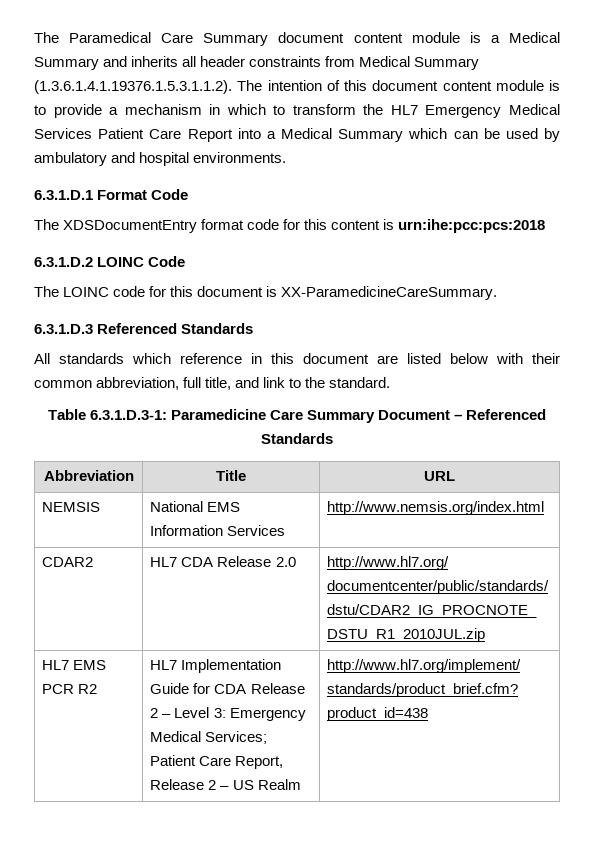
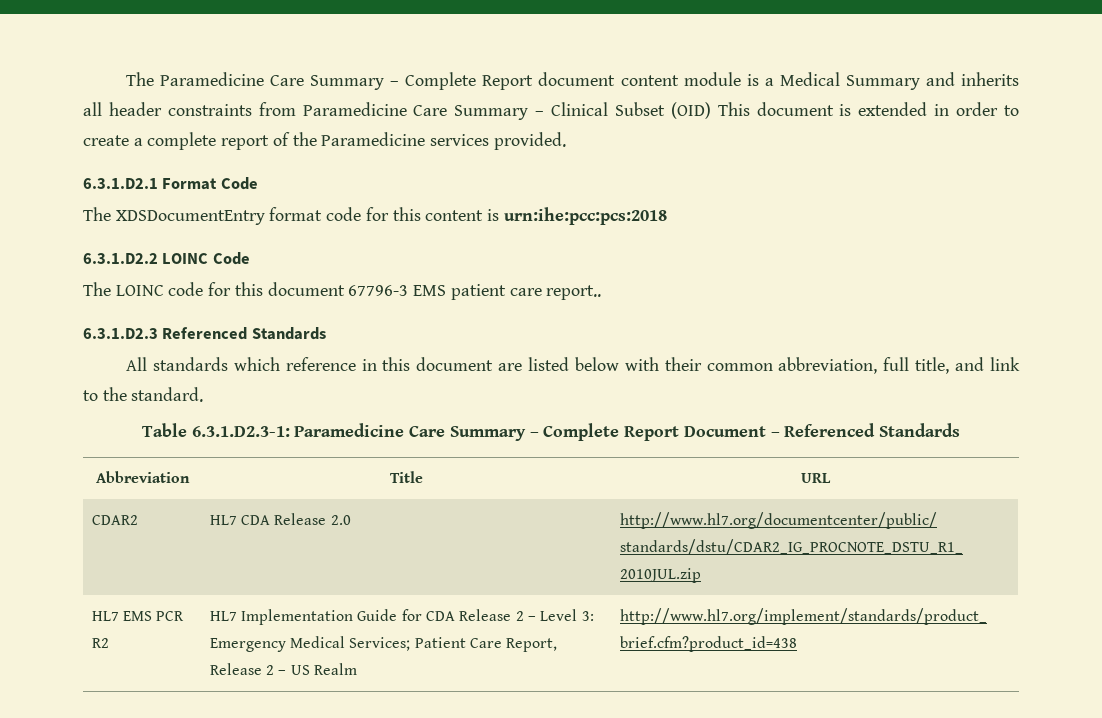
[34,32,269,46] The Paramedical Care Summary -> [126,72,534,90] The Paramedicine Care Summary – Complete Report
[359,56,480,70] [34,80,560,94] [34,104,560,118] [34,128,561,142] [34,152,287,166] [34,190,93,200] Medical Summary (1.3.6.1.4.1.19376.1.5.3.1.1.2). The intention of this document content module is to provide a mechanism in which to transform the HL7 Emergency Medical Services Patient Care Report into a Medical Summary which can be used by ambulatory and hospital environments. // 6.3.1.D.1 -> [302,102,1019,120] [83,132,566,150] [83,178,158,189] Paramedicine Care Summary – Clinical Subset (OID) This document is extended in order to create a complete report of the Paramedicine services provided. // 6.3.1.D2.1
[34,257,93,267] 6.3.1.D.2 -> [83,253,158,264] 6.3.1.D2.2
[266,286,498,300] [34,324,93,334] is XX-ParamedicineCareSummary. // 6.3.1.D.3 -> [348,284,602,300] [83,328,158,339] 67796-3 EMS patient care report.. // 6.3.1.D2.3
[89,409,376,423] 6.3.1.D.3-1: Paramedicine Care Summary -> [191,423,680,441] 6.3.1.D2.3-1: Paramedicine Care Summary – Complete Report
[42,502,101,512] [150,501,241,512] [150,525,286,536] [327,501,545,515] // NEMSIS | National EMS Information Services | http://www.nemsis.org/index.html -> (831, 478) none

